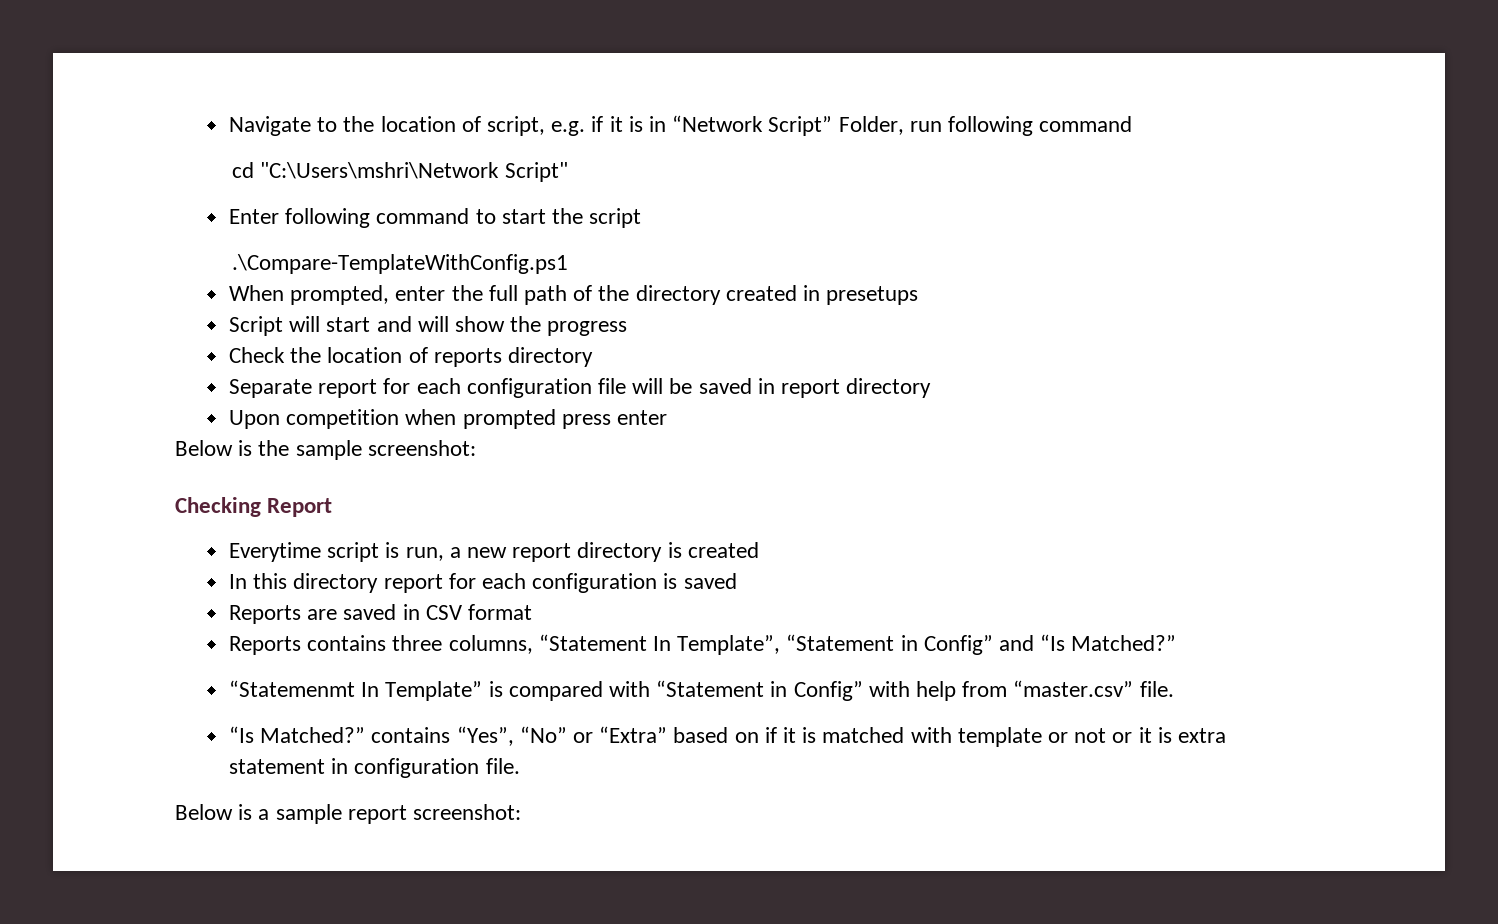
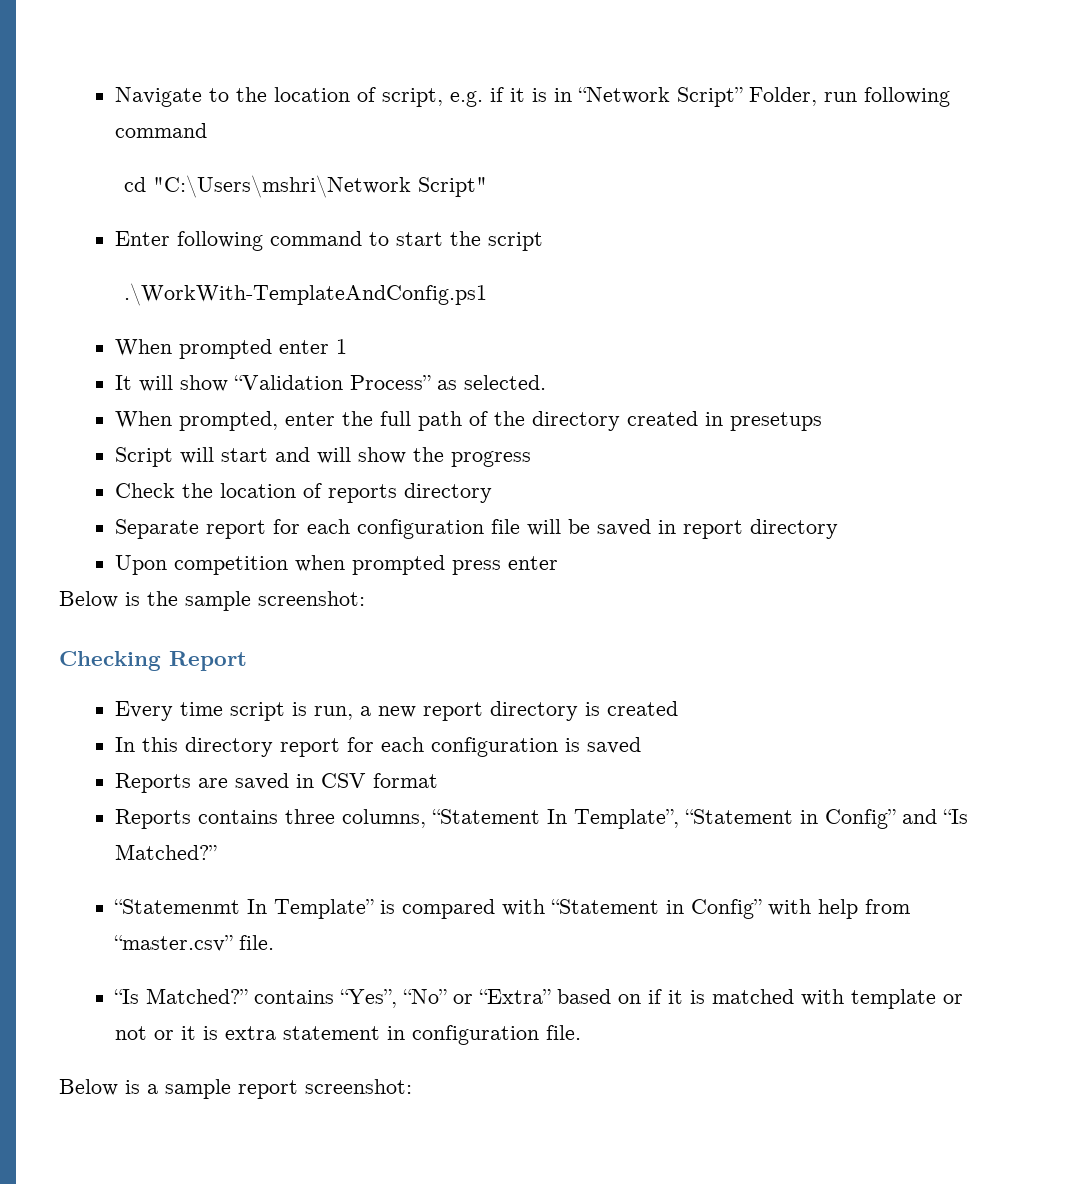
[232,254,569,274] .\Compare-TemplateWithConfig.ps1 -> [124,283,488,306] [115,339,348,359] [115,375,547,392] .\WorkWith-TemplateAndConfig.ps1 // When prompted enter 1 // It will show “Validation Process” as selected.
[228,542,321,562] Everytime -> [115,701,224,721] Every time

